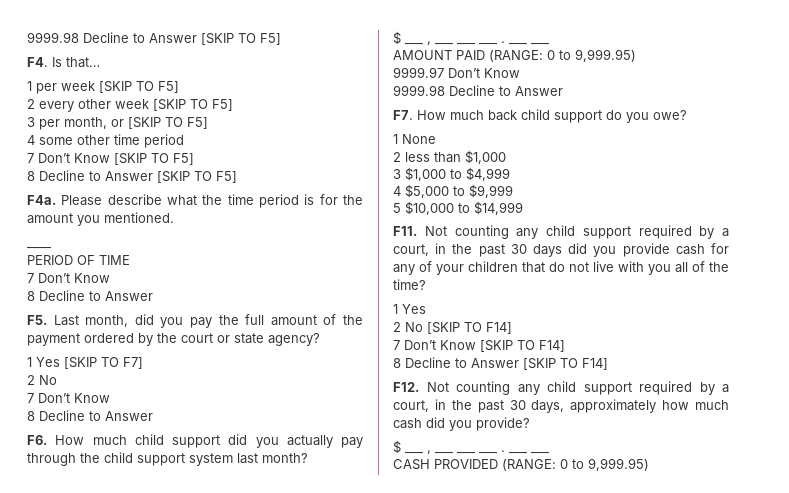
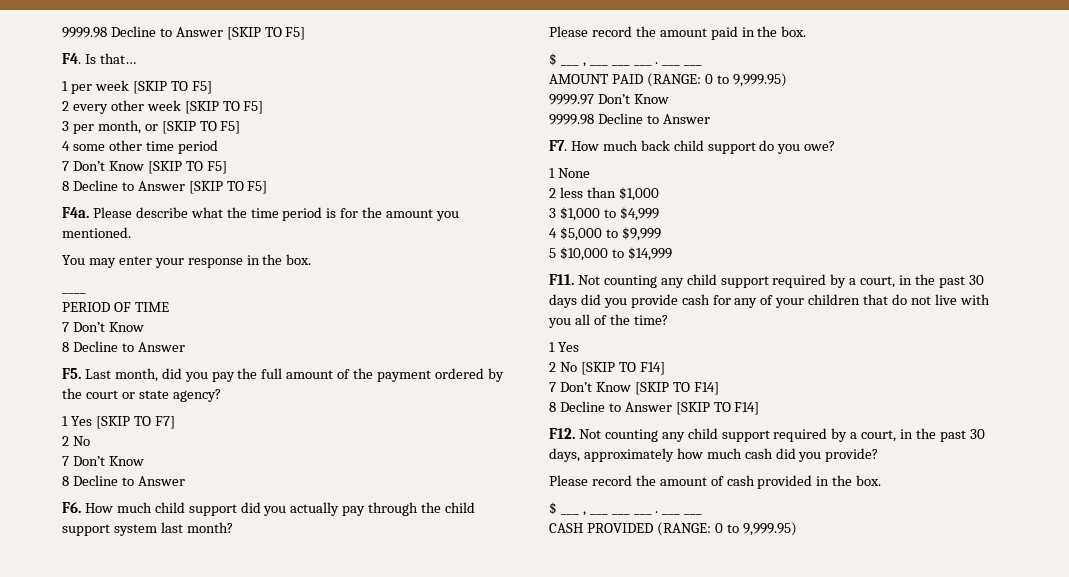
(174, 217) none -> [62,254,312,268] // You may enter your response in the box.
(308, 458) none -> [549,26,807,40] // Please record the amount paid in the box.
(530, 424) none -> [549,475,882,489] // Please record the amount of cash provided in the box.

